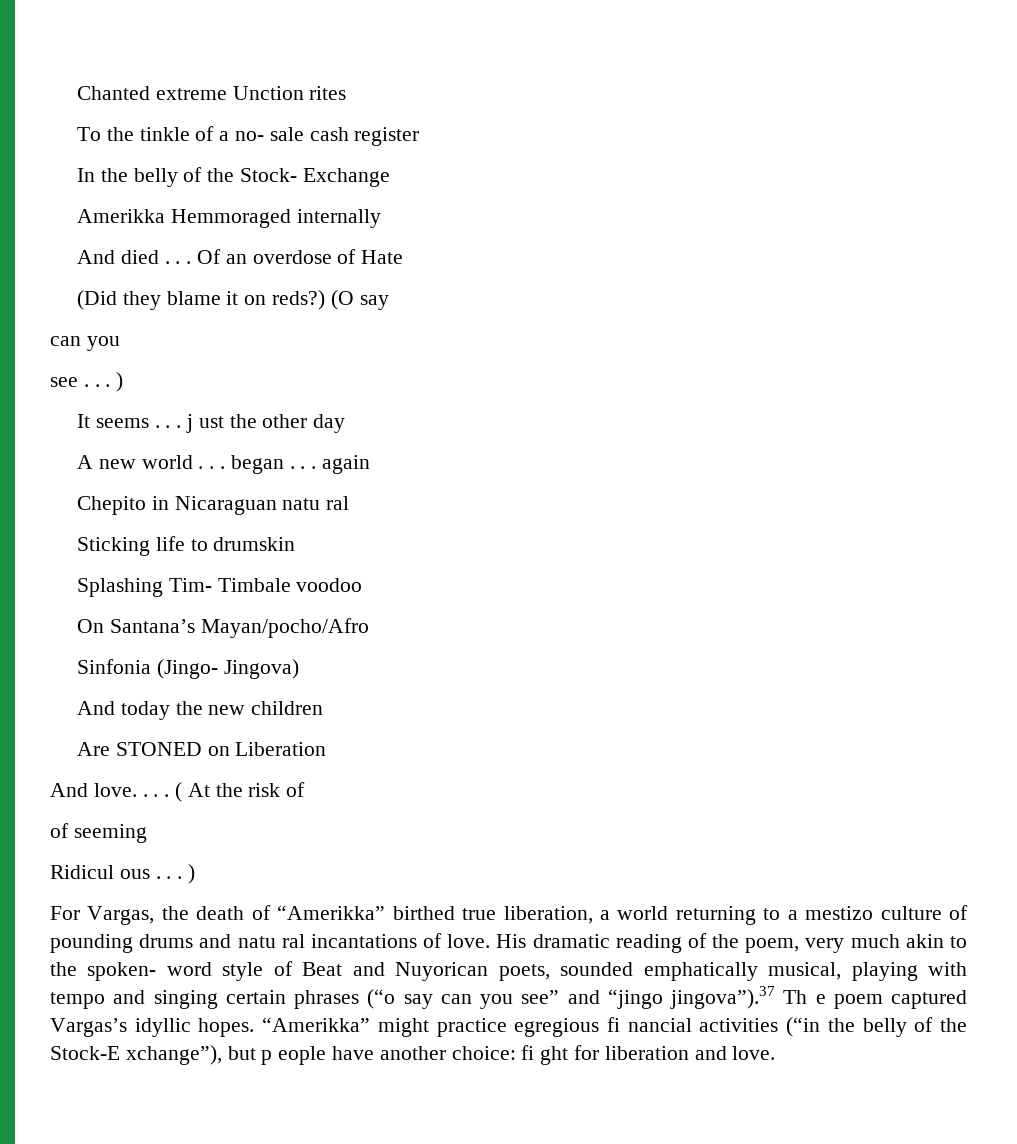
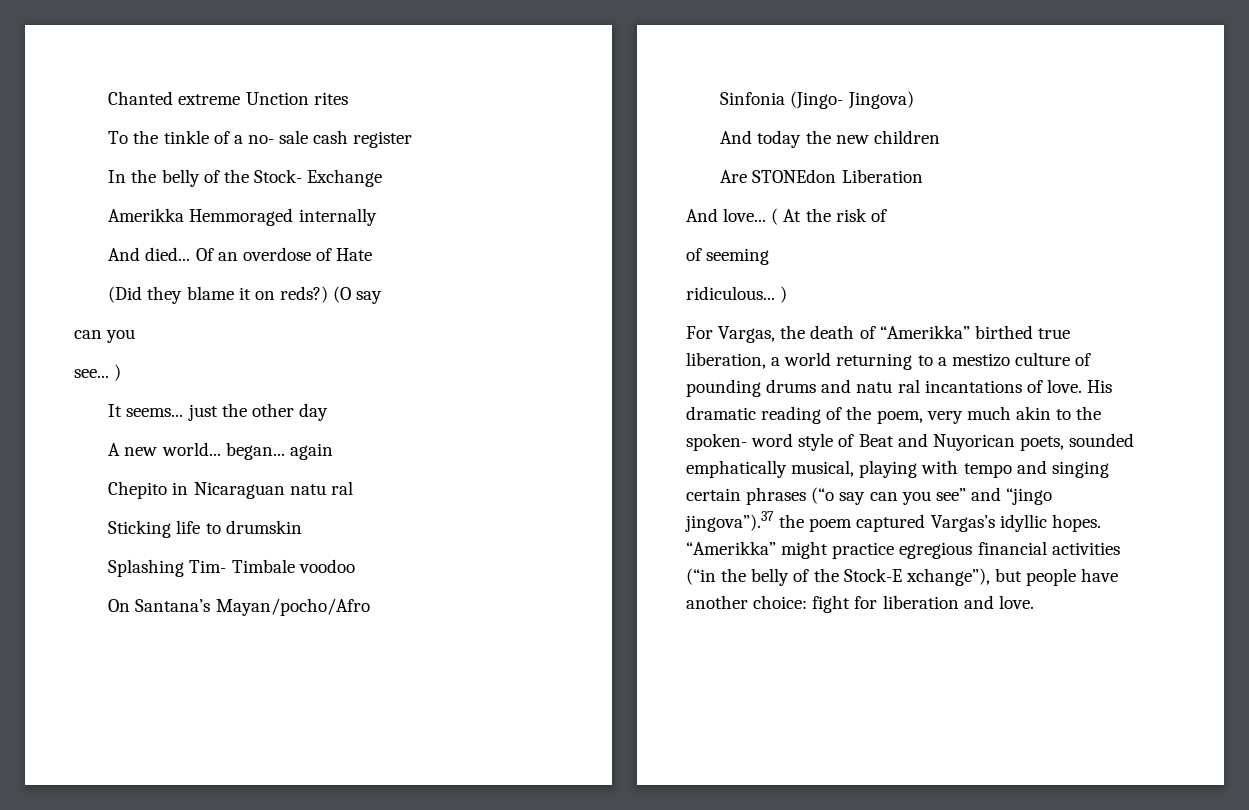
[120,250,192,264] died . . . -> [145,247,191,261] died...
[50,372,124,392] [76,414,224,433] see . . . ) // It seems . . . j ust -> [74,364,122,381] [108,404,218,421] see... ) // It seems... just
[141,455,317,474] world . . . began . . . -> [161,442,285,460] world... began...
[115,742,230,756] STONED on -> [752,169,837,183] STONEdon
[93,783,170,797] love. . . . -> [723,208,767,222] love...
[50,865,183,879] Ridicul ous . . . -> [686,286,775,300] ridiculous...
[783,990,826,1004] Th e -> [779,514,805,528] the
[607,1017,692,1032] fi nancial -> [977,541,1047,555] financial
[261,1046,327,1065] p eople -> [1026,568,1077,586] people
[521,1045,569,1065] fi ght -> [812,595,851,613] fight

